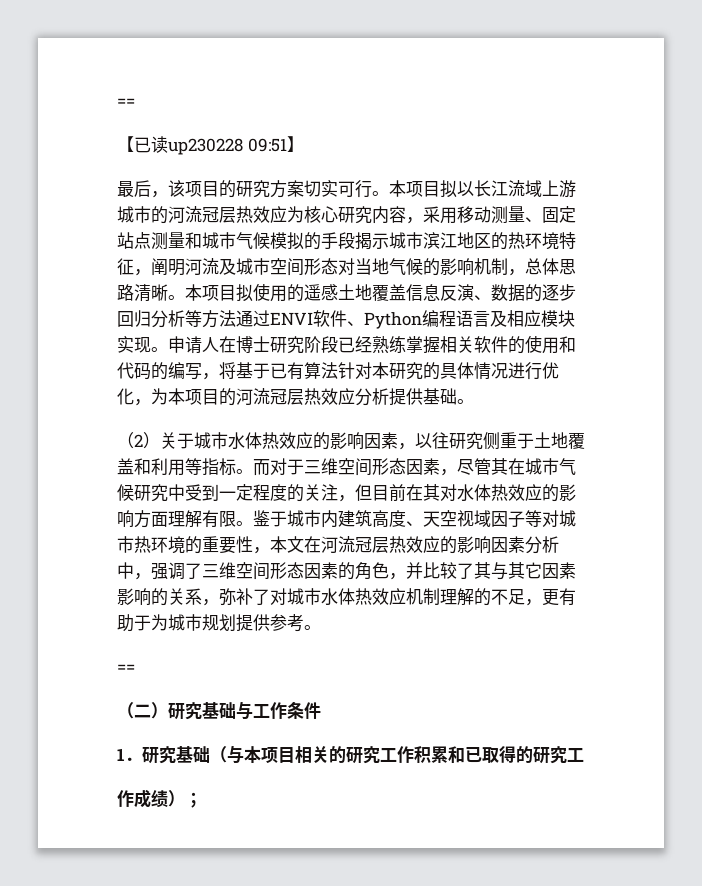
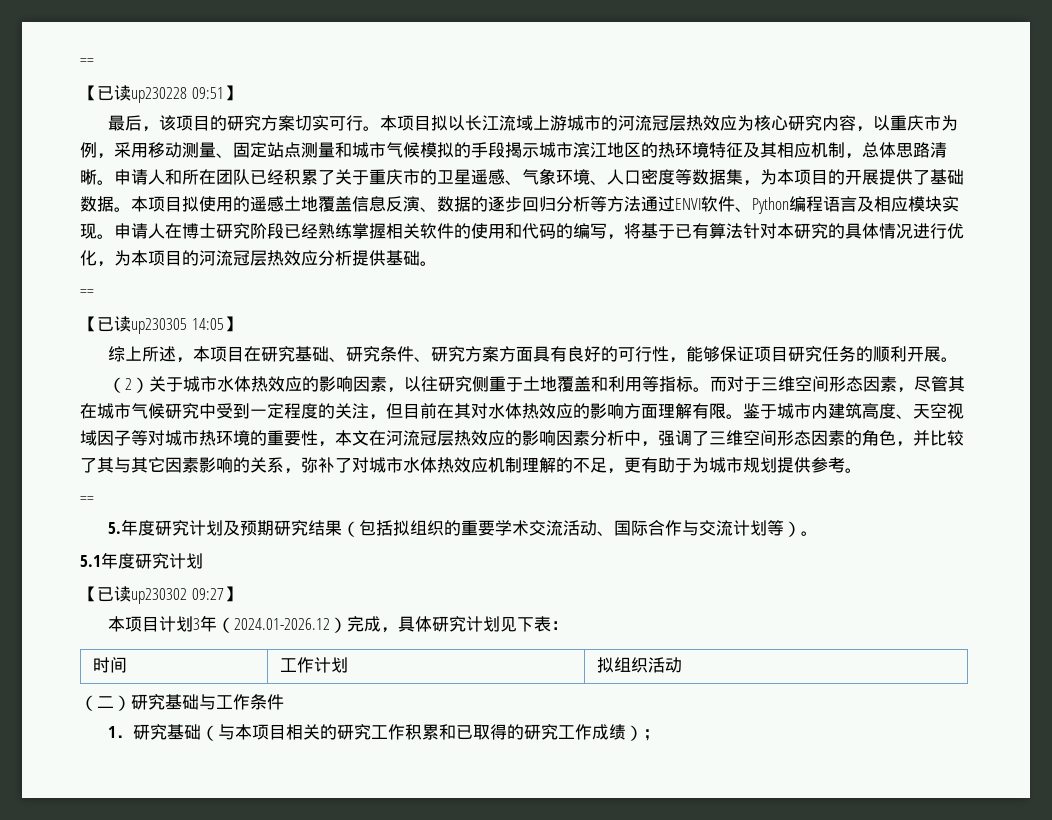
(423, 220) none -> [872,115,958,131] [80,142,114,159] 以重庆市为例，
[134,258,474,276] ，阐明河流及城市空间形态对当地气候的影响 -> [743,142,811,158] 及其相应
(185, 297) none -> [114,168,964,186] [80,196,131,212] 申请人和所在团队已经积累了关于重庆市的卫星遥感、气象环境、人口密度等数据集，为本项目的开展提供了基础数据。
(474, 401) none -> [80,289,94,297] [80,316,241,334] [107,346,958,363] // == // 【已读up230305 14:05】 // 综上所述，本项目在研究基础、研究条件、研究方案方面具有良好的可行性，能够保证项目研究任务的顺利开展。
(135, 668) none -> [107,519,818,537] [80,552,203,569] [80,586,241,604] [107,615,568,633] [92,657,127,673] [279,657,348,673] [596,657,682,673] // 5.年度研究计划及预期研究结果（包括拟组织的重要学术交流活动、国际合作与交流计划等）。 // 5.1年度研究计划 // 【已读up230302 09:27】 // 本项目计划3年（2024.01-2026.12）完成，具体研究计划见下表： // 时间 | 工作计划 | 拟组织活动
(584, 755) // -> (575, 732) none

